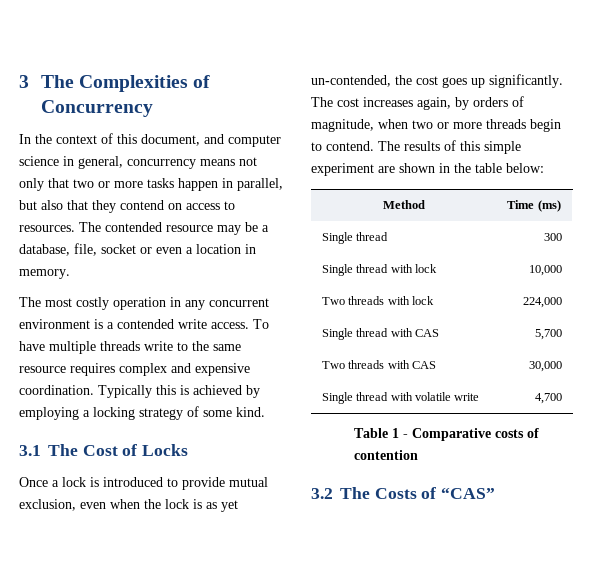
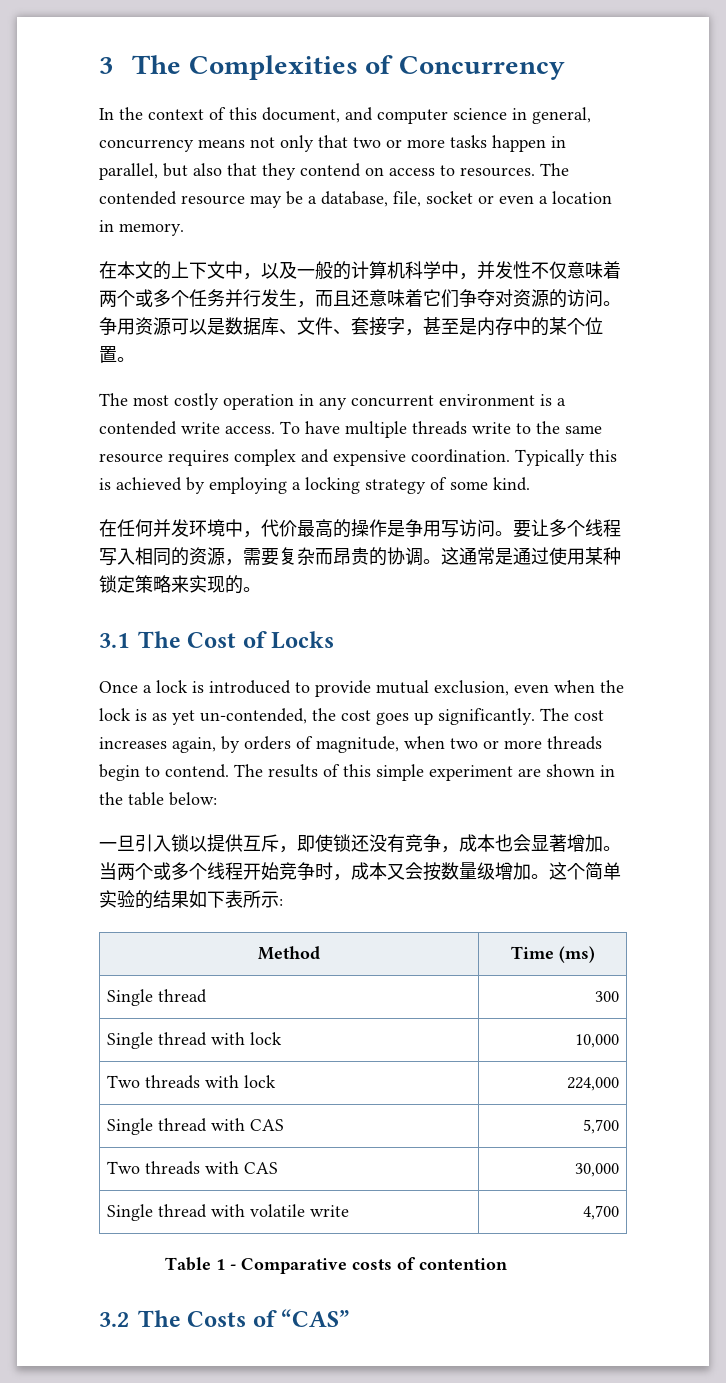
(70, 274) none -> [99,261,621,280] [99,289,621,308] [99,317,603,336] [99,346,135,363] // 在本文的上下文中，以及一般的计算机科学中，并发性不仅意味着两个或多个任务并行发生，而且还意味着它们争夺对资源的访问。争用资源可以是数据库、文件、套接字，甚至是内存中的某个位置。
(265, 412) none -> [99,519,621,538] [99,547,621,566] [99,575,261,594] // 在任何并发环境中，代价最高的操作是争用写访问。要让多个线程写入相同的资源，需要复杂而昂贵的协调。这通常是通过使用某种锁定策略来实现的。
(544, 168) none -> [99,834,621,853] [99,862,621,881] [99,890,283,909] // 一旦引入锁以提供互斥，即使锁还没有竞争，成本也会显著增加。当两个或多个线程开始竞争时，成本又会按数量级增加。这个简单实验的结果如下表所示:

